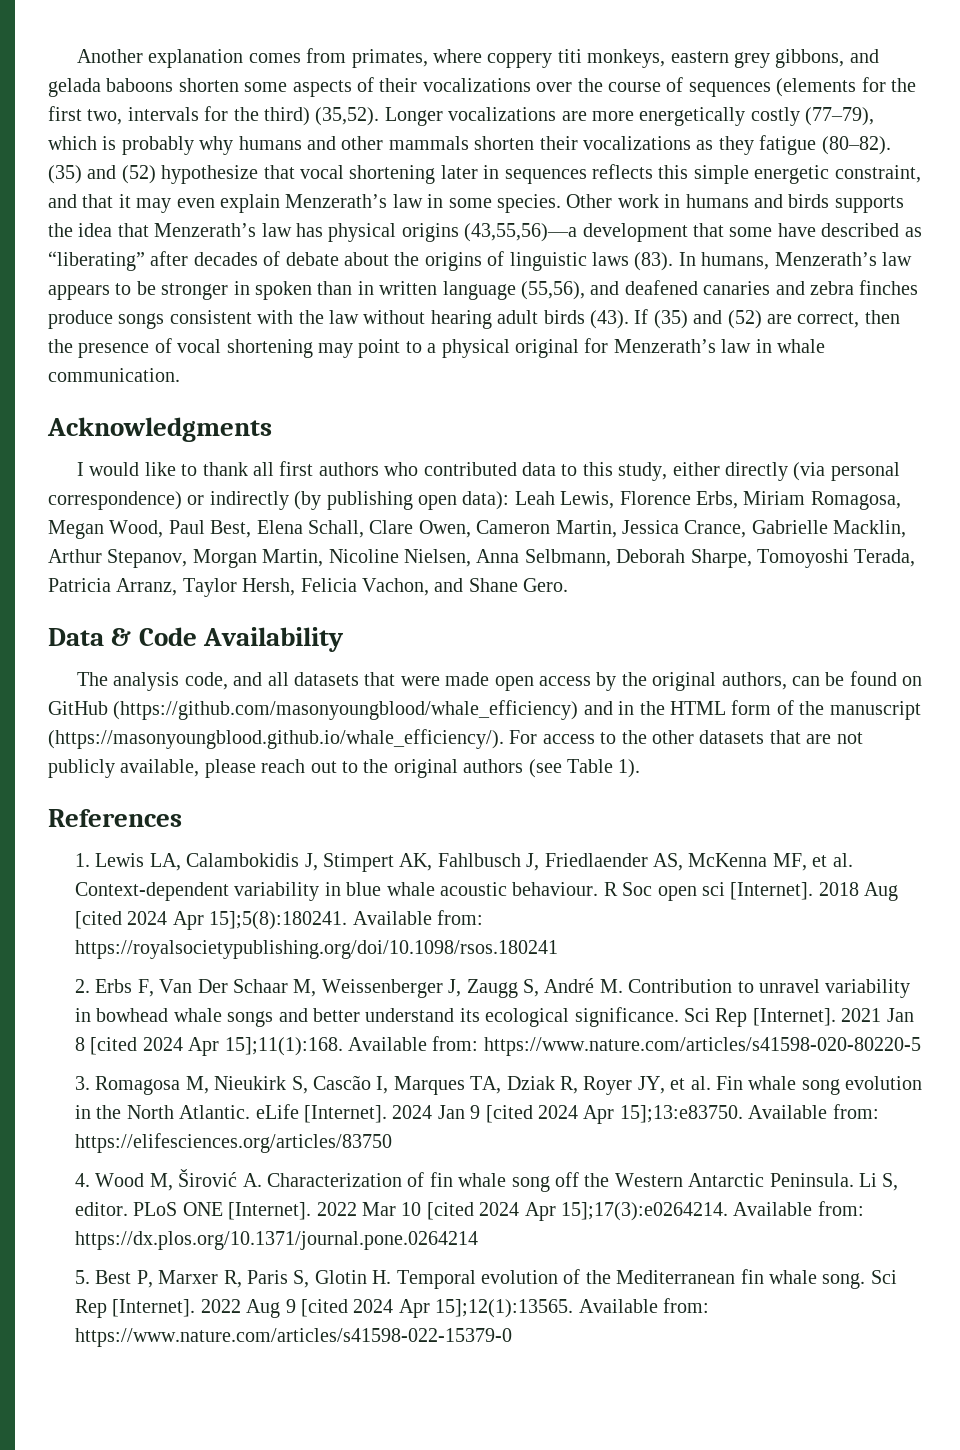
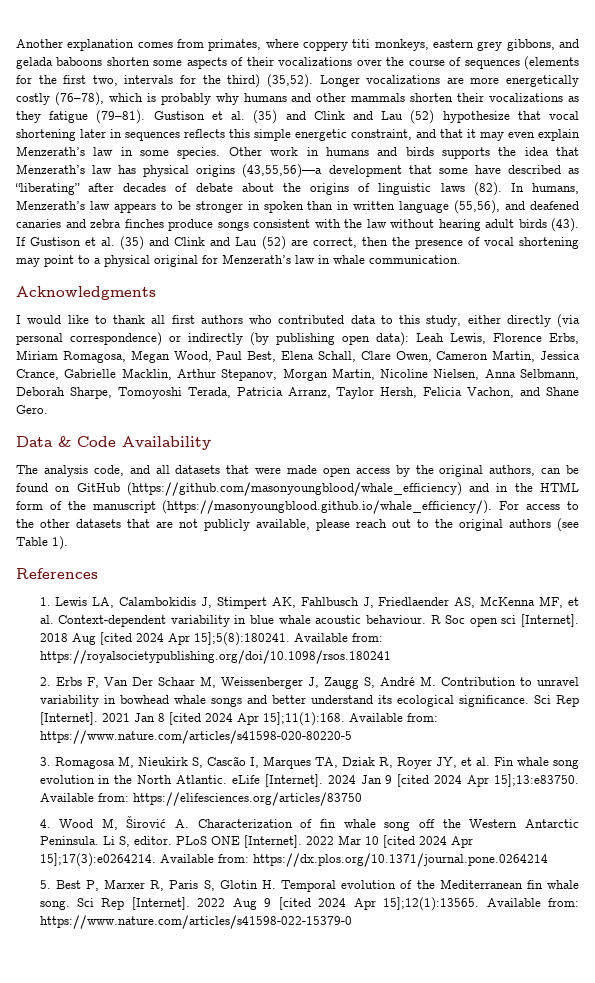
[805,107,875,126] (77–79), -> [54,92,104,106] (76–78),
[821,136,891,155] [48,165,117,184] (80–82). (35) and -> [96,110,404,124] (79–81). Gustison et al. (35) and Clink and Lau
[634,252,674,271] (83). -> [473,182,502,196] (82).
[653,310,723,329] (35) and -> [30,236,258,250] Gustison et al. (35) and Clink and Lau

